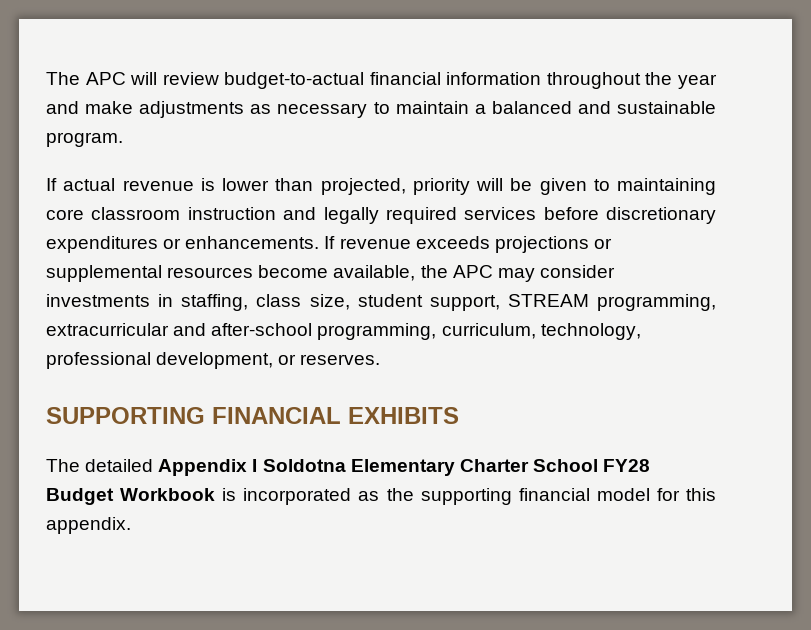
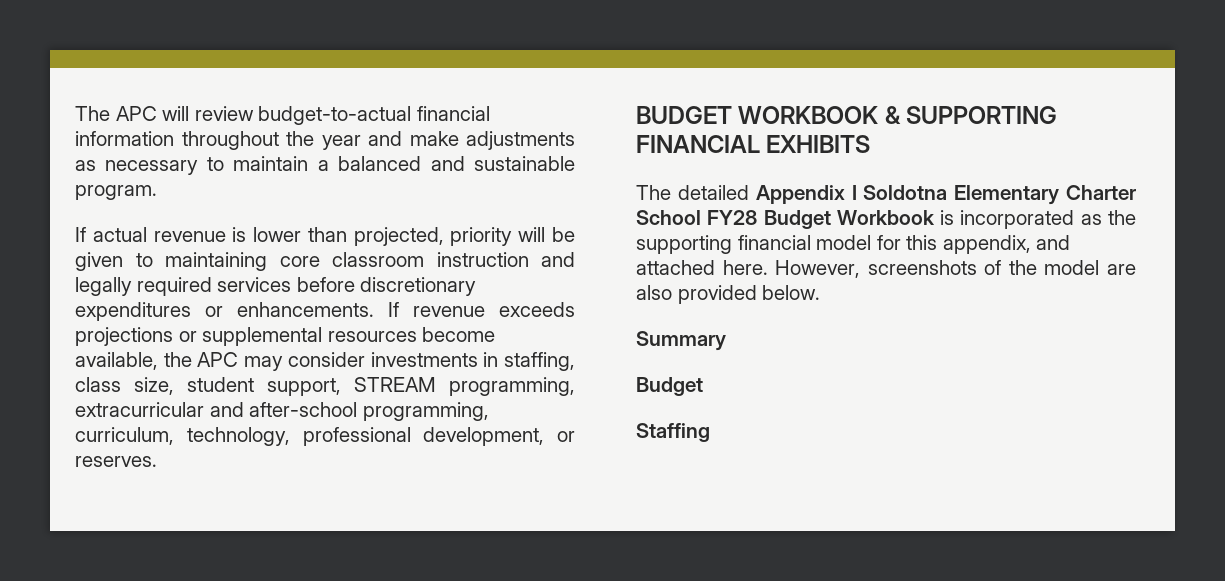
(381, 359) none -> [636,106,901,124] BUDGET WORKBOOK &
[46,517,131,534] appendix. -> [942,235,1071,254] [636,260,1136,278] [636,285,821,304] [636,331,726,351] [636,377,703,396] [636,423,710,442] appendix, and attached here. However, screenshots of the model are also provided below. // Summary // Budget // Staffing

